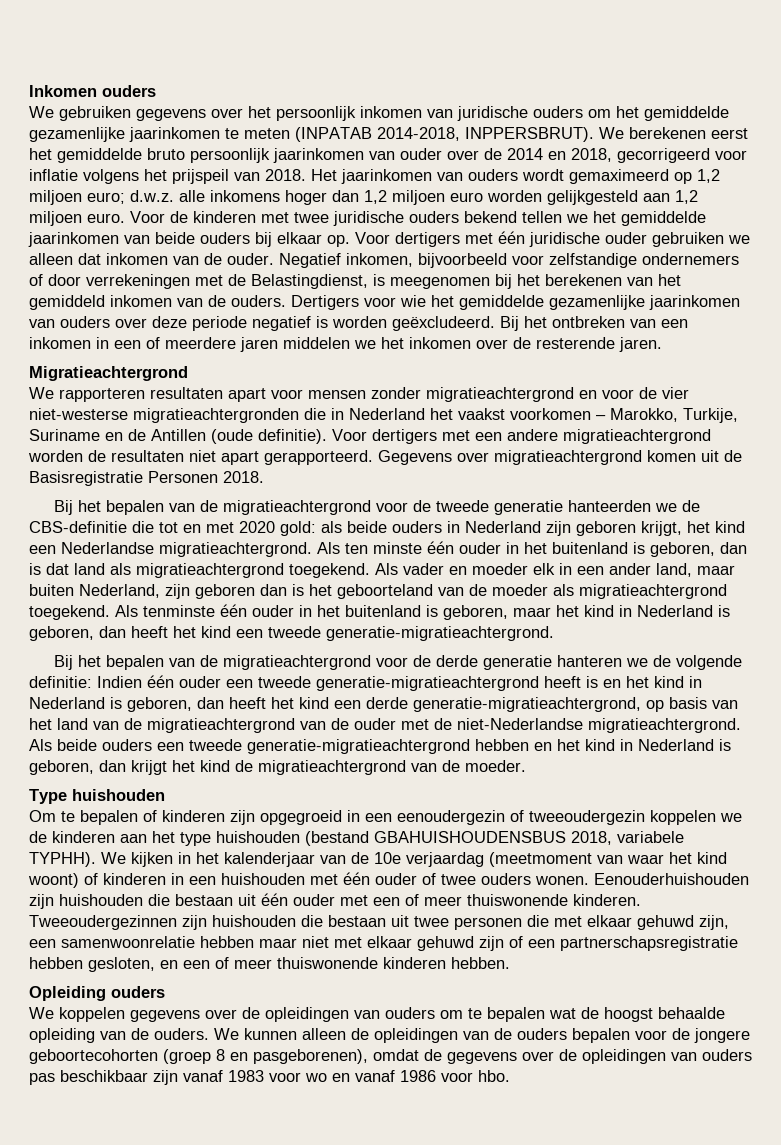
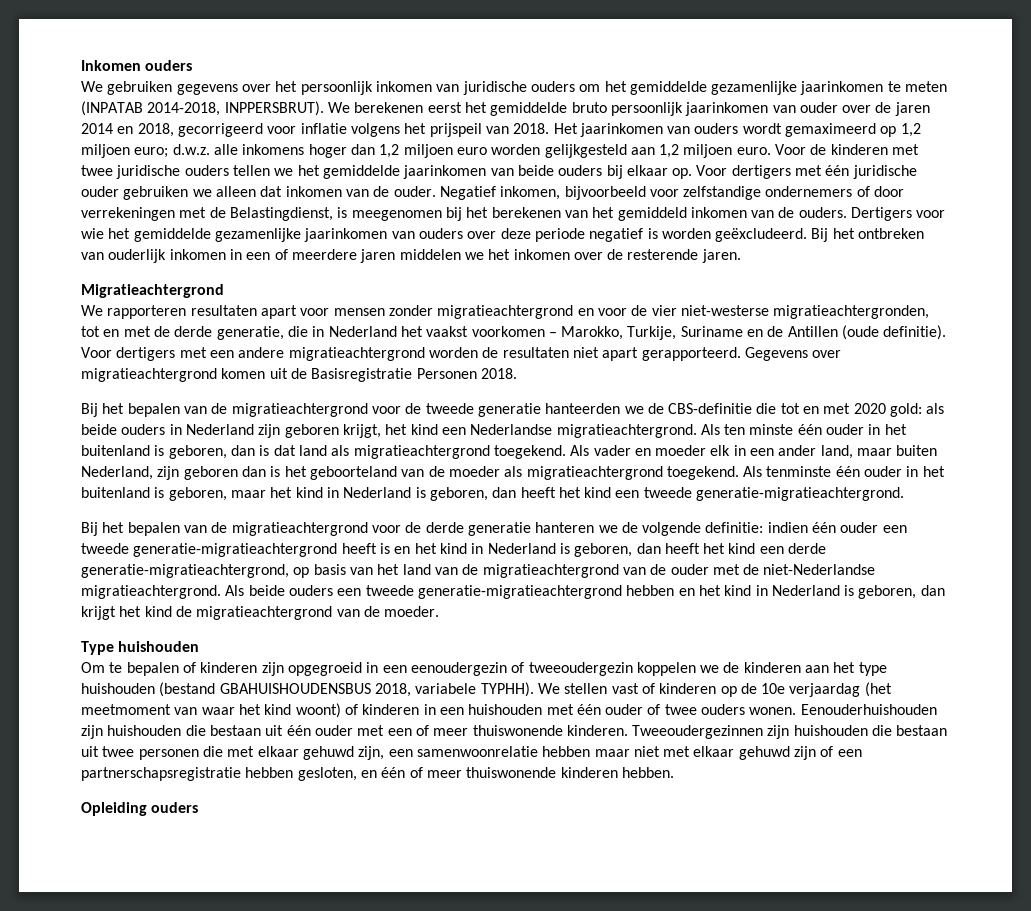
(502, 154) none -> [894,102,930,116] jaren
[464,211,517,223] bekend -> (229, 170) none
[661,319,688,328] een -> [108,249,167,263] ouderlijk
[133,408,299,423] migratieachtergronden -> [773,305,930,319] [81,326,284,340] migratieachtergronden, tot en met de derde generatie,
[97,676,142,688] Indien -> [767,522,808,533] indien
[131,852,346,867] kijken in het kalenderjaar van -> [564,683,737,697] stellen vast of kinderen op
[489,852,592,867] (meetmoment -> [864,682,892,697] [81,704,171,715] (het meetmoment
[183,960,210,969] een -> [381,767,406,778] één
[29,1007,725,1022] [29,1028,750,1043] [29,1049,752,1064] [29,1070,510,1085] // We koppelen gegevens over de opleidingen van ouders om te bepalen wat de hoogst behaalde opleiding van de ouders. We kunnen alleen de opleidingen van de ouders bepalen voor de jongere geboortecohorten (groep 8 en pasgeborenen), omdat de gegevens over de opleidingen van ouders pas beschikbaar zijn vanaf 1983 voor wo en vanaf 1986 voor hbo. -> (199, 807) none

